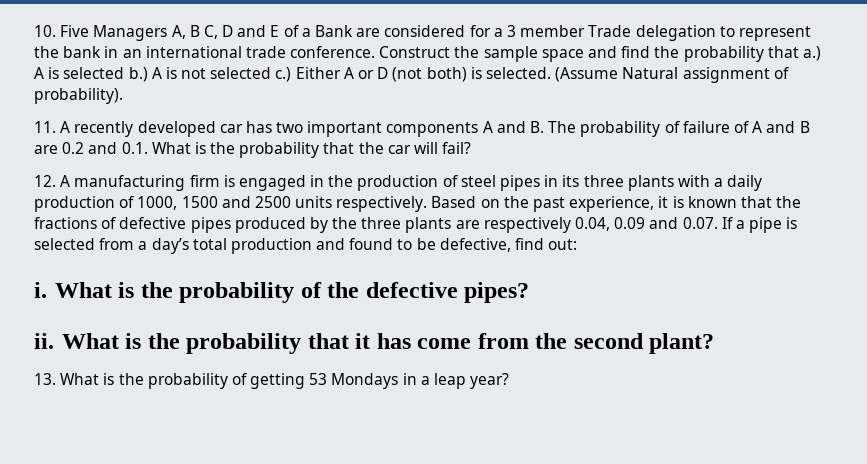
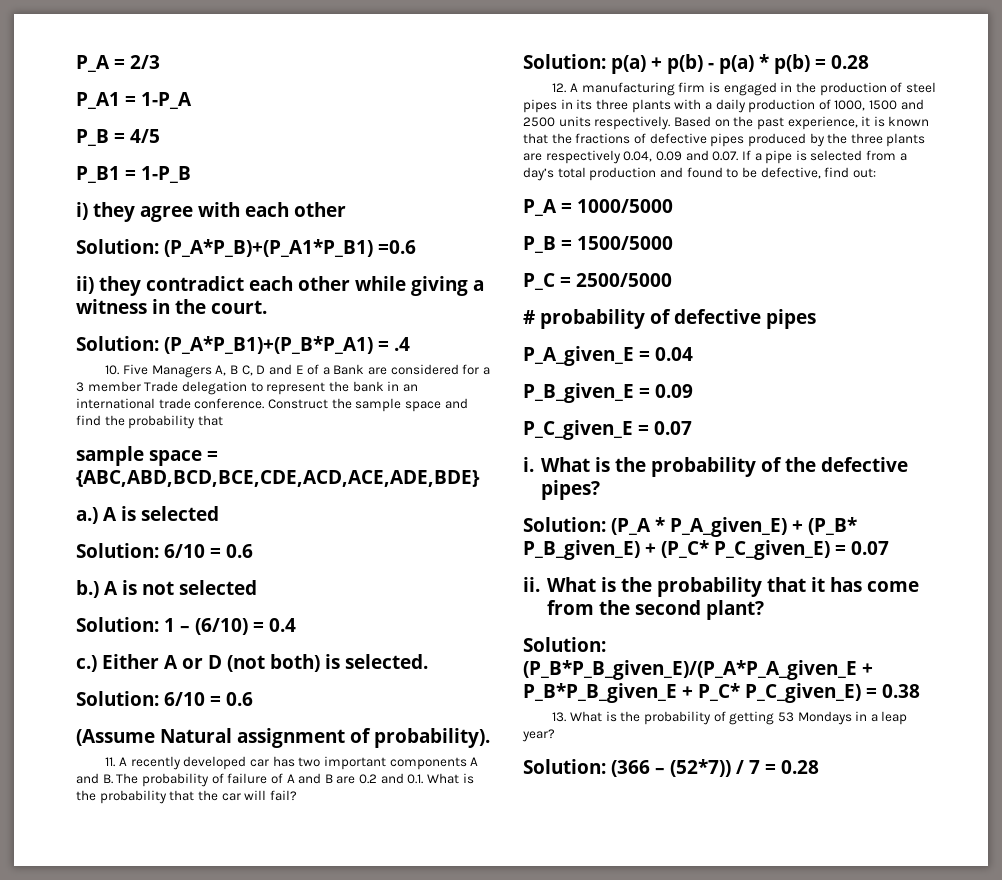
(34, 31) none -> [76,55,160,72] [76,92,192,109] [76,129,160,146] [76,166,191,183] [76,202,346,222] [76,239,416,257] [76,276,484,296] [76,299,267,314] [76,336,410,354] P_A = 2/3 // P_A1 = 1-P_A // P_B = 4/5 // P_B1 = 1-P_B // i) they agree with each other // Solution: (P_A*P_B)+(P_A1*P_B1) =0.6 // ii) they contradict each other while giving a witness in the court. // Solution: (P_A*P_B1)+(P_B*P_A1) = .4 //
(799, 52) none -> [76,446,218,466] [76,470,480,487] // sample space = {ABC,ABD,BCD,BCE,CDE,ACD,ACE,ADE,BDE} //
(125, 73) none -> [76,543,253,558] // Solution: 6/10 = 0.6 //
(272, 73) none -> [76,617,296,635] // Solution: 1 – (6/10) = 0.4 //
(551, 73) none -> [76,691,253,706] // Solution: 6/10 = 0.6 //
(472, 148) none -> [523,54,869,74] // Solution: p(a) + p(b) - p(a) * p(b) = 0.28
(578, 244) none -> [523,199,673,216] [523,236,673,253] [523,273,672,290] [523,309,816,329] [523,346,693,366] [523,383,693,403] [523,420,692,440] // P_A = 1000/5000 // P_B = 1500/5000 // P_C = 2500/5000 // # probability of defective pipes // P_A_given_E = 0.04 // P_B_given_E = 0.09 // P_C_given_E = 0.07
(530, 292) none -> [523,517,857,537] [523,540,889,560] // Solution: (P_A * P_A_given_E) + (P_B* P_B_given_E) + (P_C* P_C_given_E) = 0.07
(715, 343) none -> [523,637,606,652] [523,660,873,680] [523,683,920,703] // Solution: (P_B*P_B_given_E)/(P_A*P_A_given_E + P_B*P_B_given_E + P_C* P_C_given_E) = 0.38
(510, 381) none -> [523,759,819,777] // Solution: (366 – (52*7)) / 7 = 0.28

